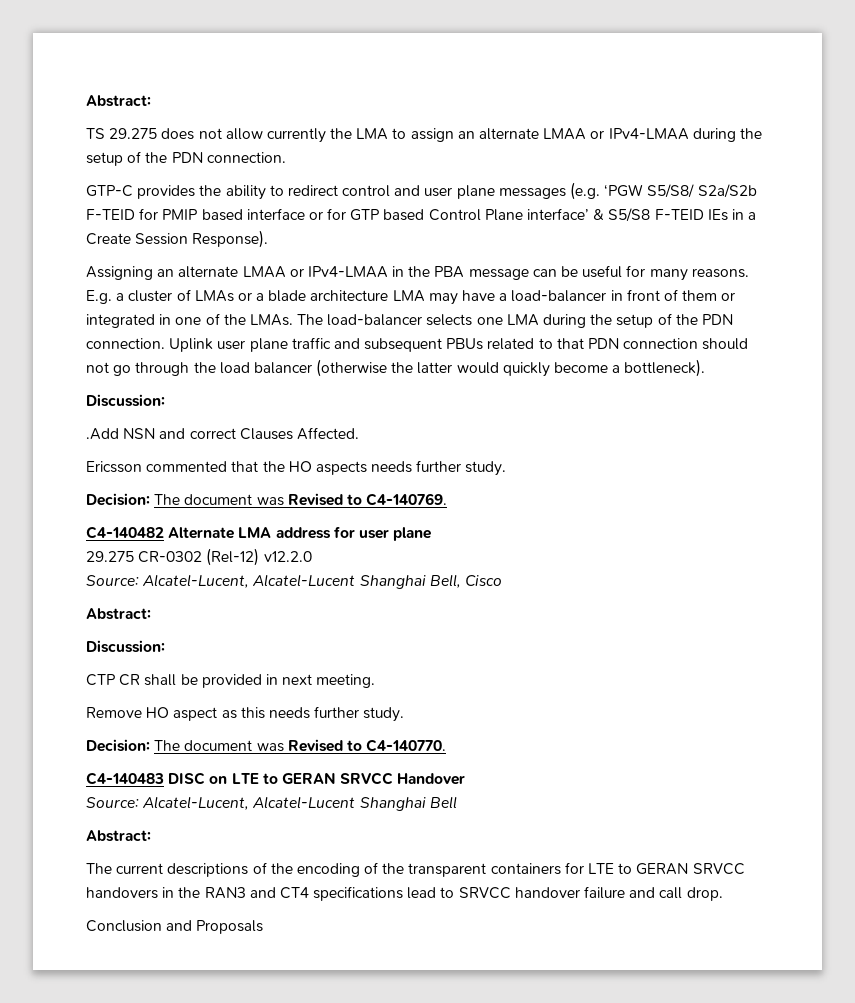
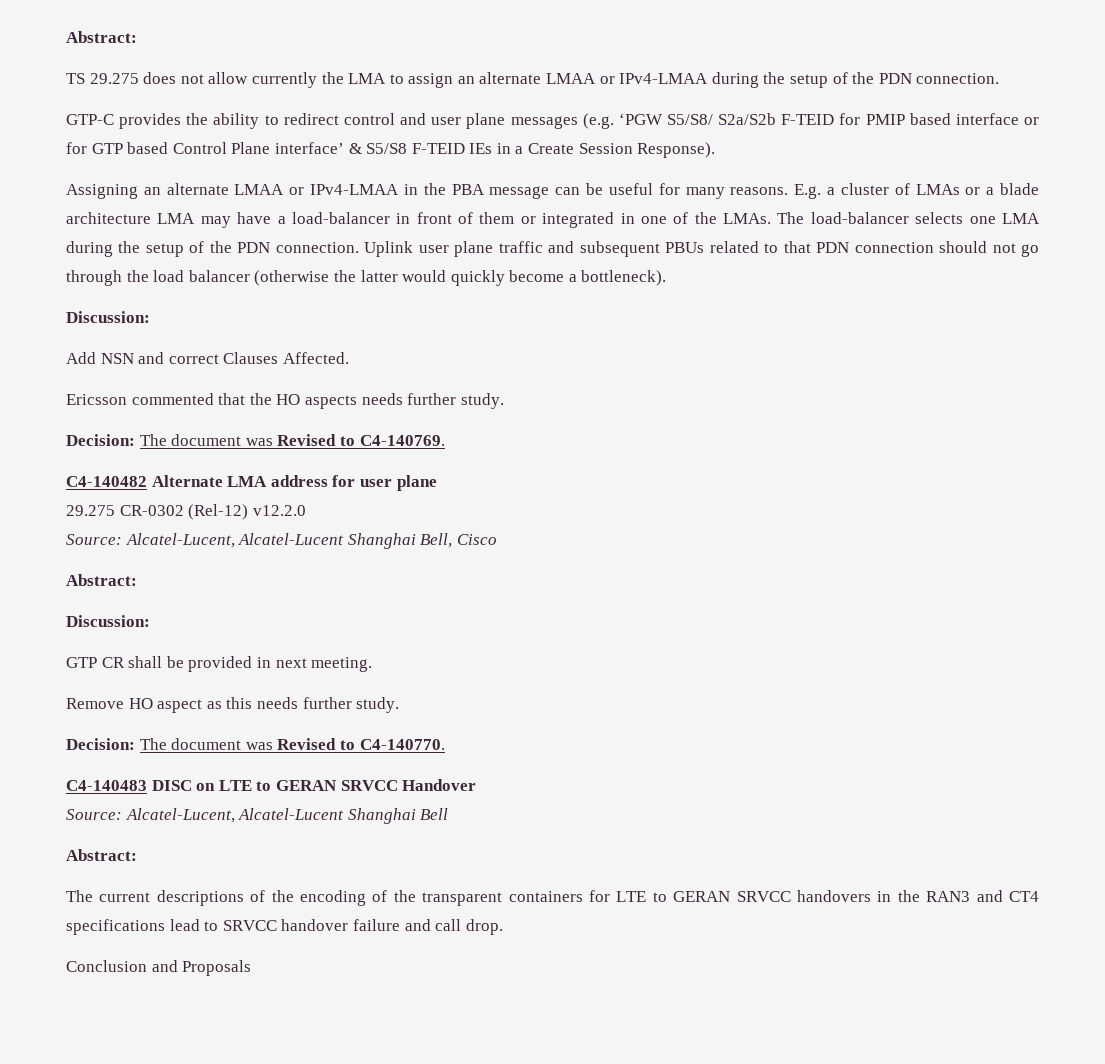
[86,428,119,440] .Add -> [66,352,96,364] Add
[86,674,115,686] CTP -> [66,657,97,668] GTP

